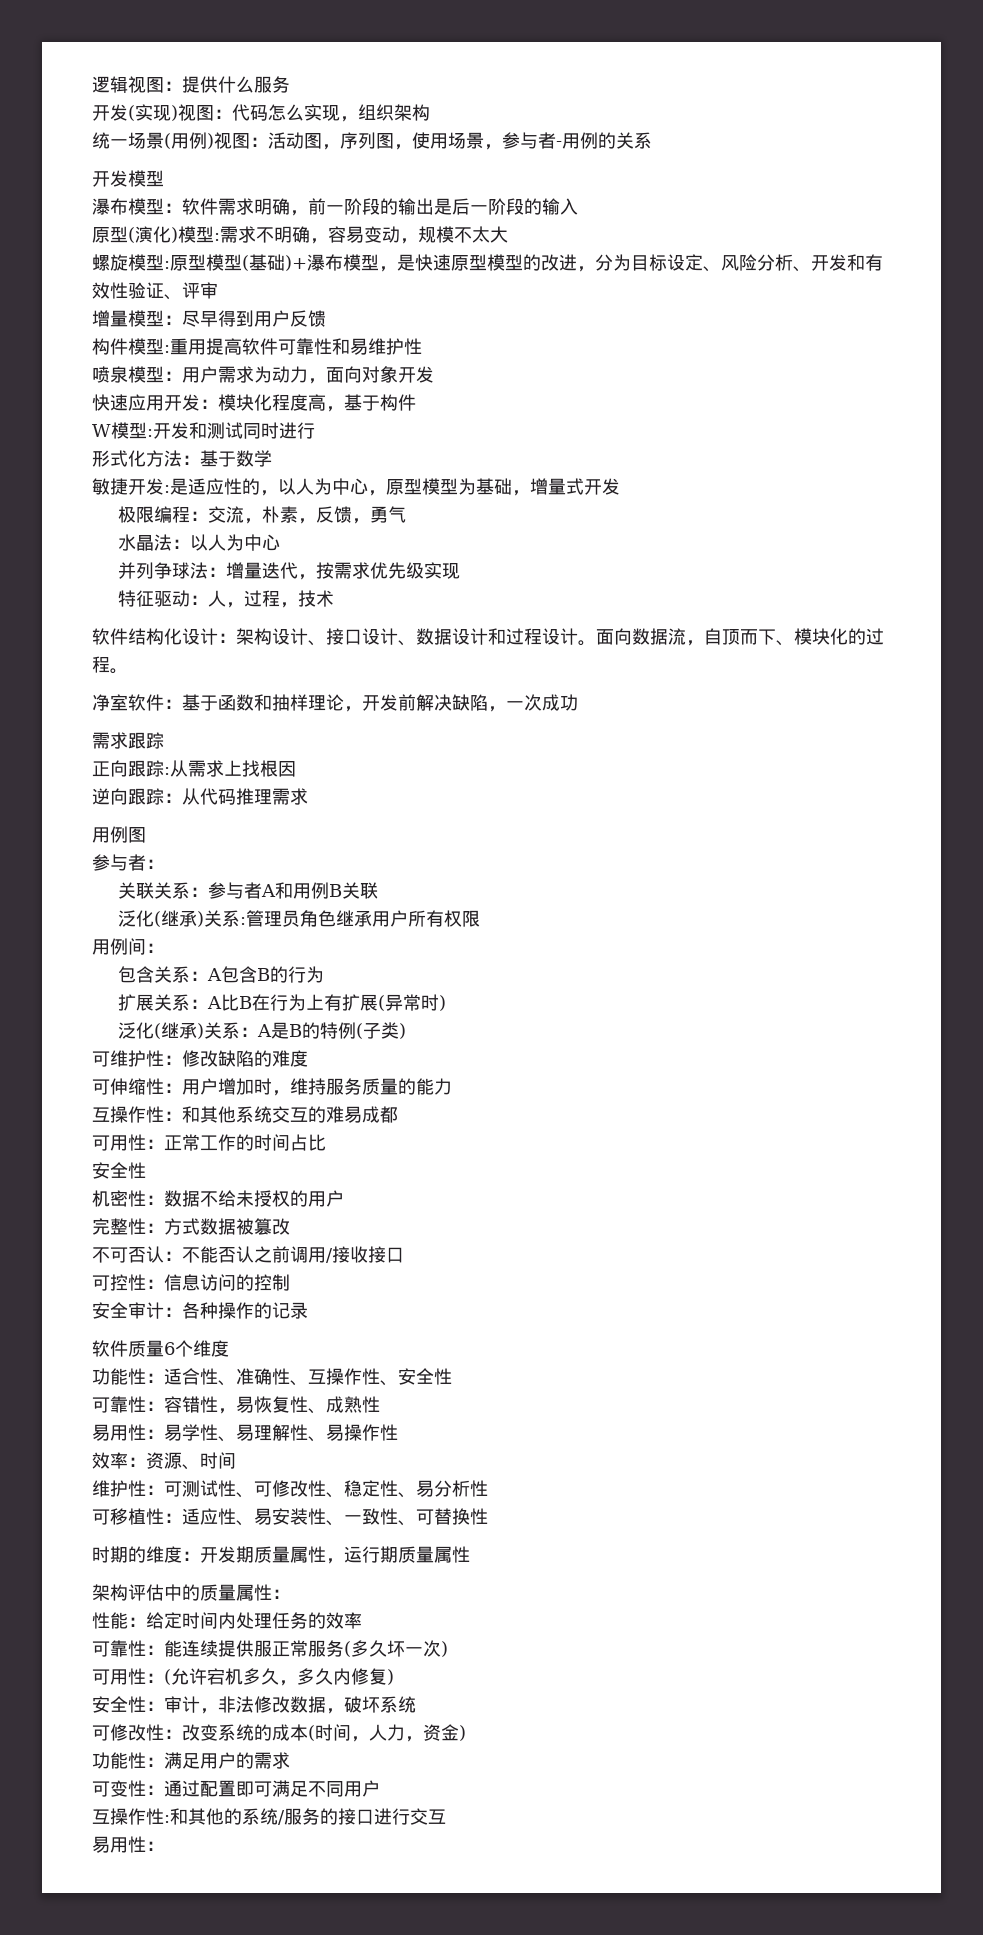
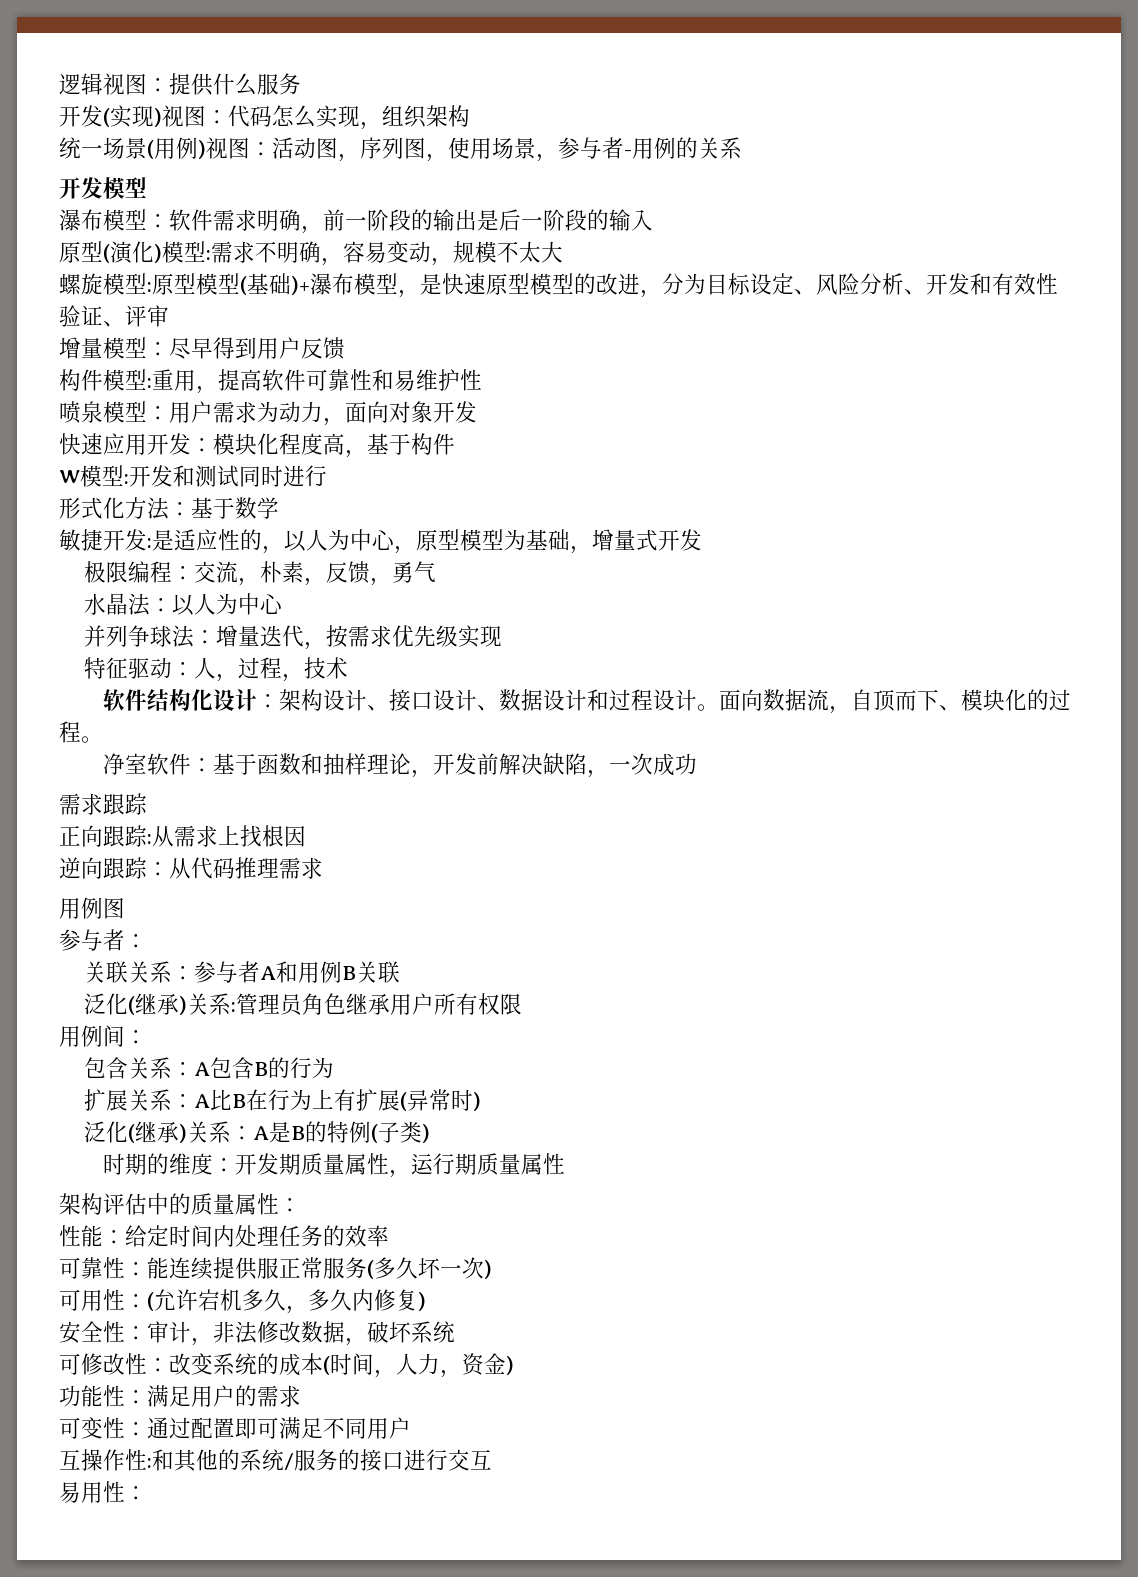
(206, 347) none -> [196,386,218,394] ，
[92,1050,308,1067] [92,1078,452,1096] [92,1106,398,1123] [92,1134,326,1151] [92,1162,146,1179] [92,1190,344,1207] [92,1218,290,1235] [92,1246,404,1263] [92,1274,290,1291] [92,1302,308,1319] [92,1340,229,1357] [92,1368,452,1386] [92,1396,380,1414] [92,1424,398,1442] [92,1452,236,1470] [92,1480,488,1498] [92,1508,488,1526] // 可维护性：修改缺陷的难度 // 可伸缩性：用户增加时，维持服务质量的能力 // 互操作性：和其他系统交互的难易成都 // 可用性：正常工作的时间占比 // 安全性 // 机密性：数据不给未授权的用户 // 完整性：方式数据被篡改 // 不可否认：不能否认之前调用/接收接口 // 可控性：信息访问的控制 // 安全审计：各种操作的记录 // 软件质量6个维度 // 功能性：适合性、准确性、互操作性、安全性 // 可靠性：容错性，易恢复性、成熟性 // 易用性：易学性、易理解性、易操作性 // 效率：资源、时间 // 维护性：可测试性、可修改性、稳定性、易分析性 // 可移植性：适应性、易安装性、一致性、可替换性 -> (431, 1133) none

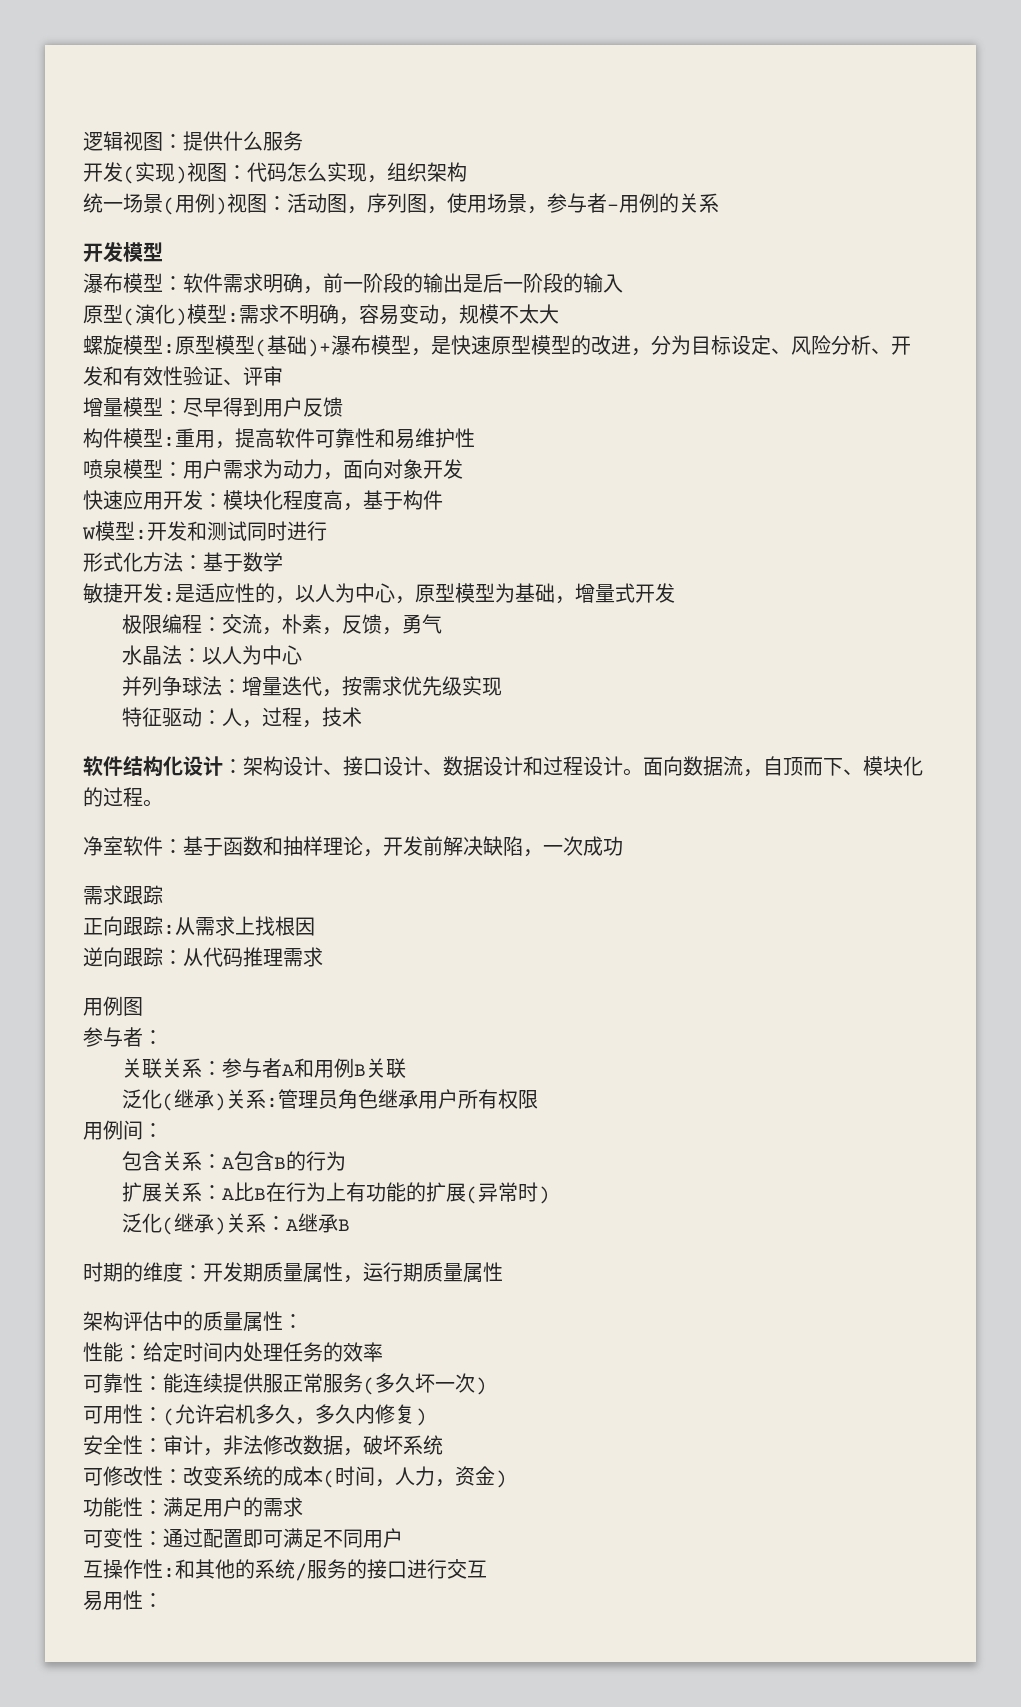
(357, 1100) none -> [365,1182,426,1202] 功能的
[269,1121,431,1143] 是B的特例(子类) -> [297,1213,350,1233] 继承B

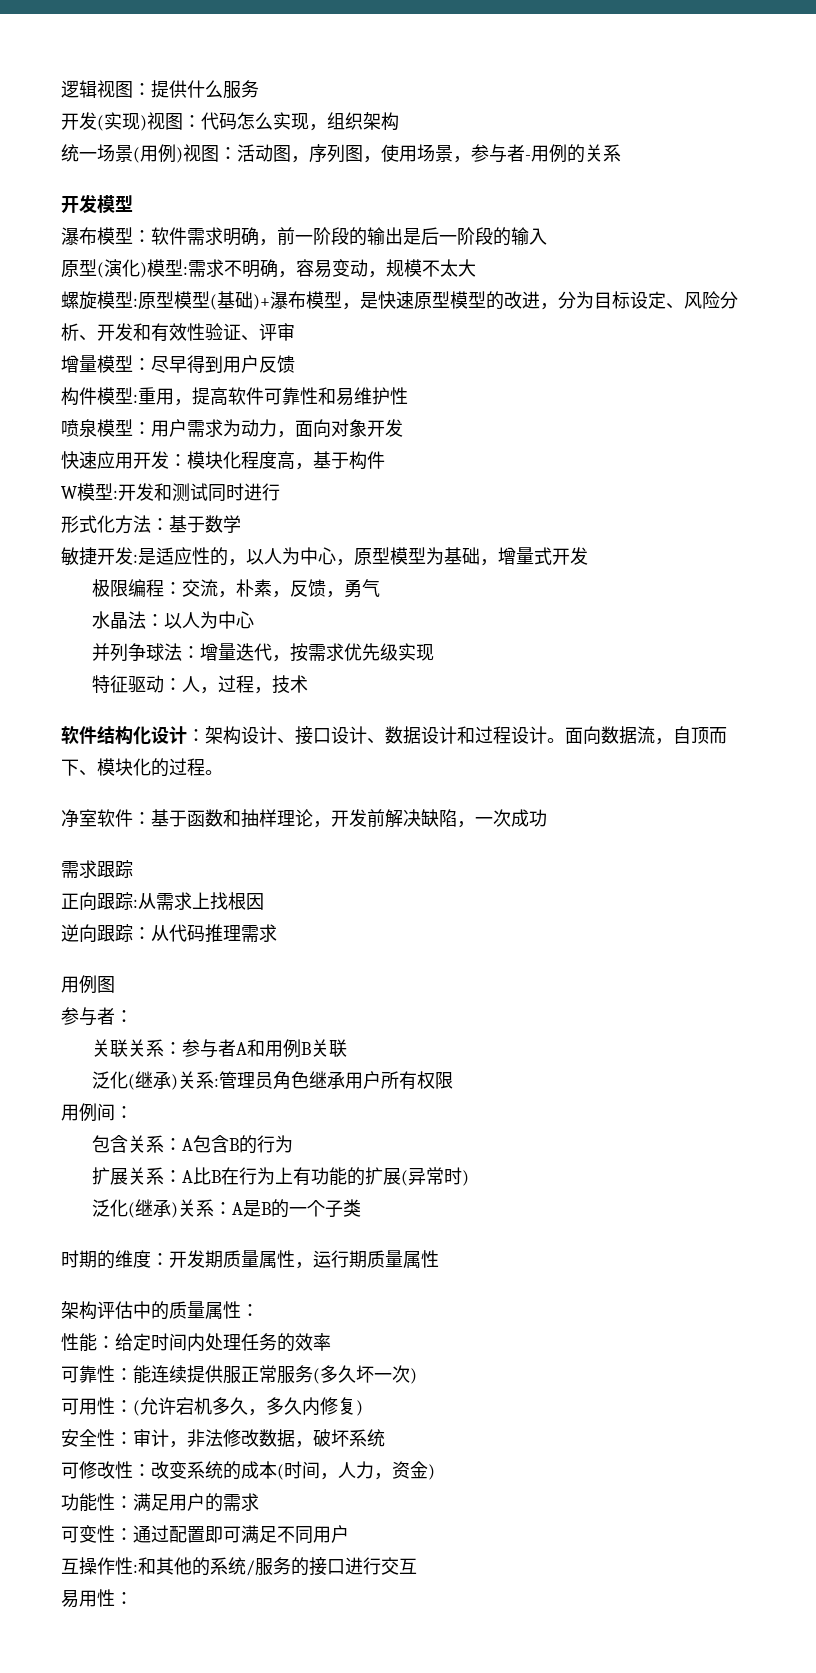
[297,1213,350,1233] 继承B -> [242,1199,361,1218] 是B的一个子类

